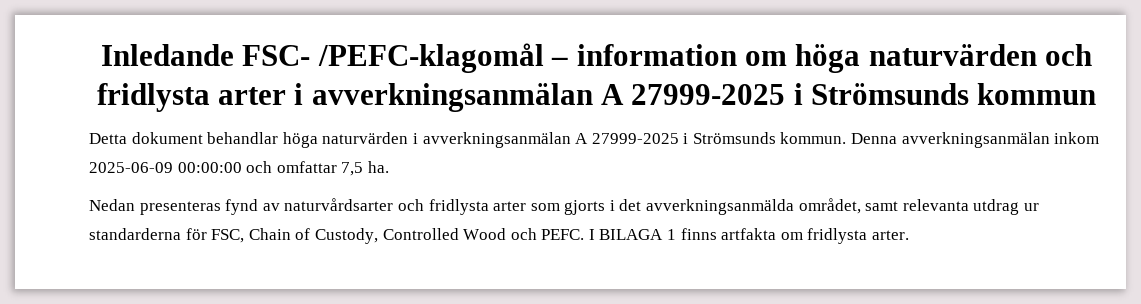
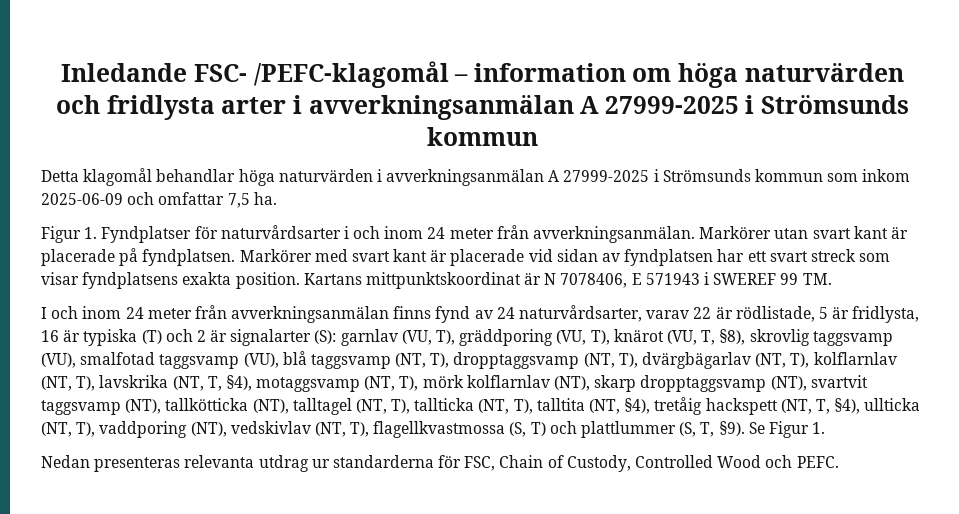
[131,132,203,144] dokument -> [83,168,153,186] klagomål
[780,132,1050,148] kommun. Denna avverkningsanmälan -> [755,169,859,182] kommun som
[177,162,242,173] 00:00:00 -> (123, 199) none
[89,198,899,215] Nedan presenteras fynd av naturvårdsarter och fridlysta arter som gjorts i det avverkningsanmälda området, samt -> [41,225,908,243] [41,248,891,266] [41,272,832,289] [41,305,920,323] [41,329,893,346] [41,351,897,369] [41,375,868,392] [41,397,921,415] [41,421,826,438] [41,455,181,472] Figur 1. Fyndplatser för naturvårdsarter i och inom 24 meter från avverkningsanmälan. Markörer utan svart kant är placerade på fyndplatsen. Markörer med svart kant är placerade vid sidan av fyndplatsen har ett svart streck som visar fyndplatsens exakta position. Kartans mittpunktskoordinat är N 7078406, E 571943 i SWEREF 99 TM. // I och inom 24 meter från avverkningsanmälan finns fynd av 24 naturvårdsarter, varav 22 är rödlistade, 5 är fridlysta, 16 är typiska (T) och 2 är signalarter (S): garnlav (VU, T), gräddporing (VU, T), knärot (VU, T, §8), skrovlig taggsvamp (VU), smalfotad taggsvamp (VU), blå taggsvamp (NT, T), dropptaggsvamp (NT, T), dvärgbägarlav (NT, T), kolflarnlav (NT, T), lavskrika (NT, T, §4), motaggsvamp (NT, T), mörk kolflarnlav (NT), skarp dropptaggsvamp (NT), svartvit taggsvamp (NT), tallkötticka (NT), talltagel (NT, T), tallticka (NT, T), talltita (NT, §4), tretåig hackspett (NT, T, §4), ullticka (NT, T), vaddporing (NT), vedskivlav (NT, T), flagellkvastmossa (S, T) och plattlummer (S, T, §9). Se Figur 1. // Nedan presenteras
[588,228,910,244] I BILAGA 1 finns artfakta om fridlysta arter. -> (839, 462) none

